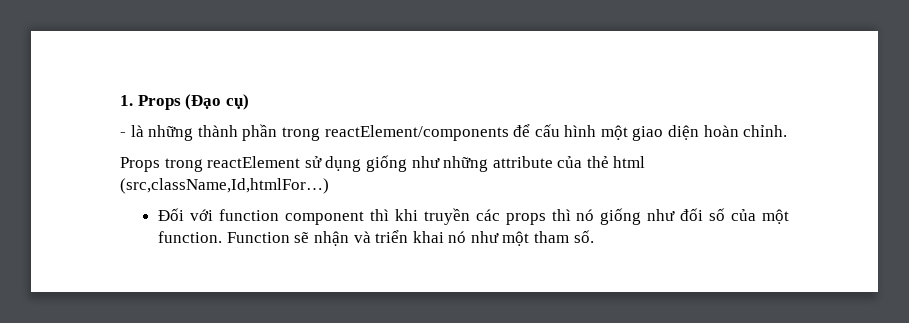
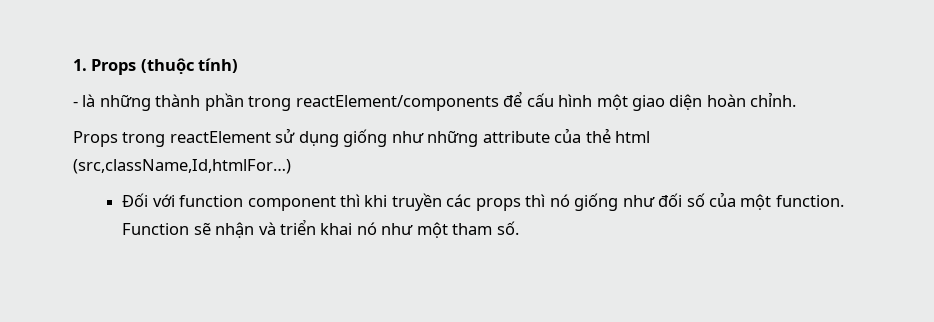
[185,94,249,110] (Đạo cụ) -> [140,58,239,74] (thuộc tính)

